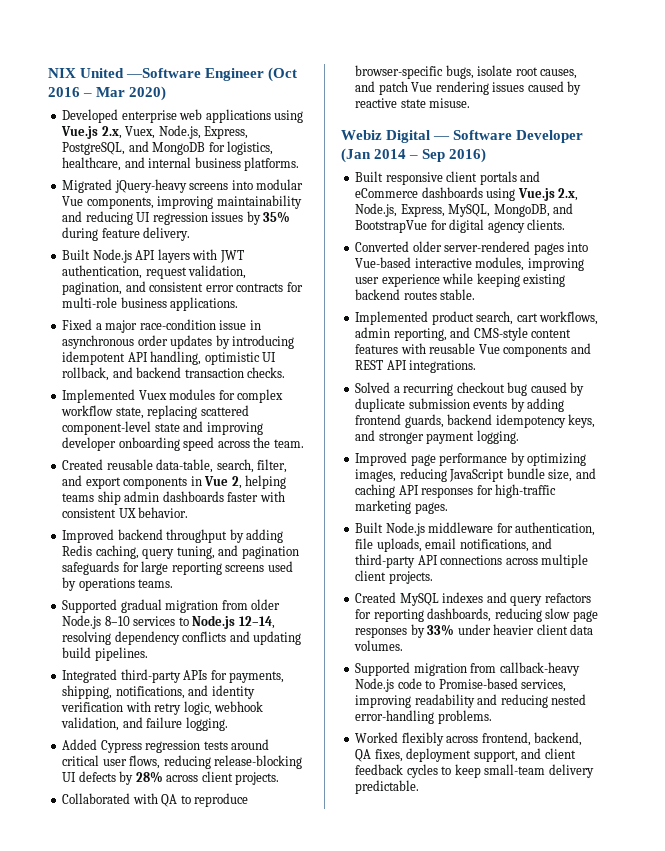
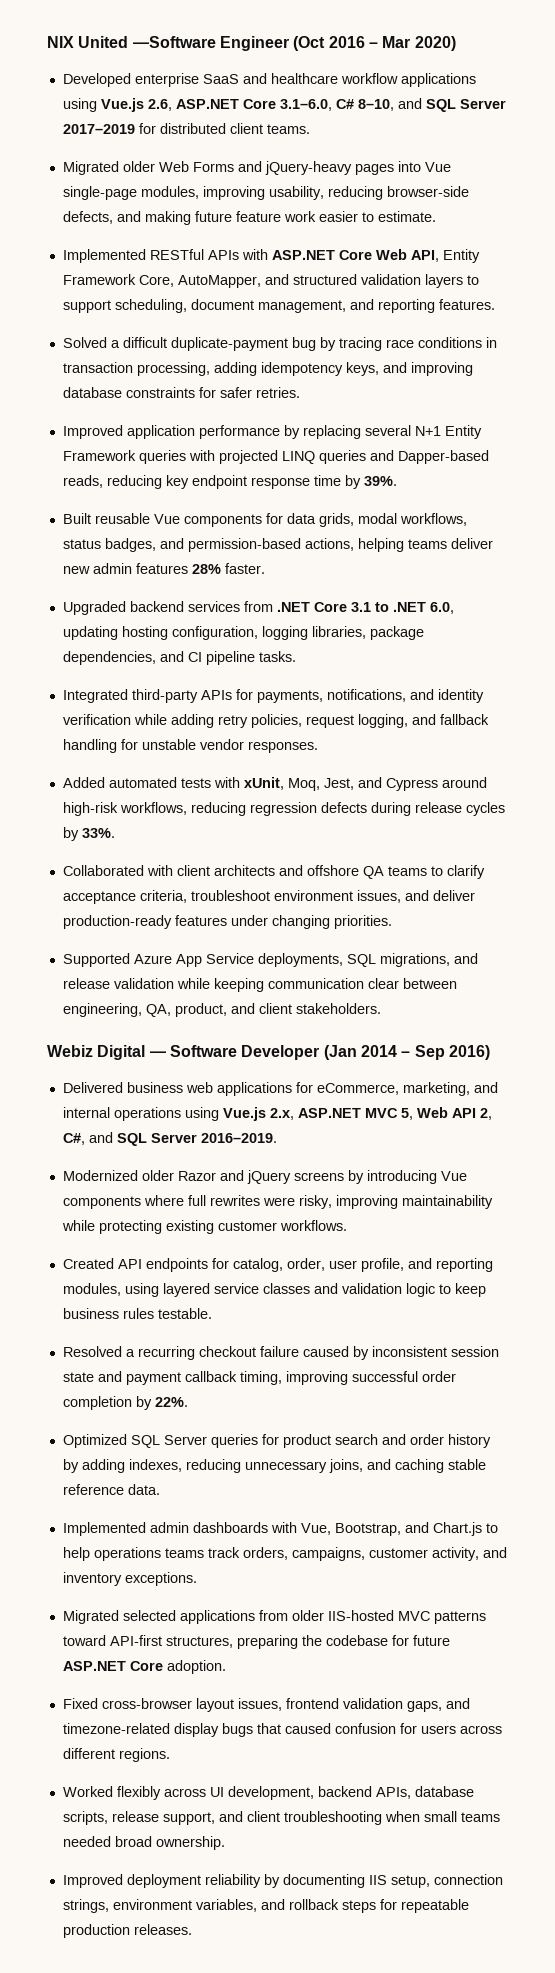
[179,109,304,123] [61,125,249,139] [62,141,274,155] [62,157,300,171] [62,179,304,193] [62,195,302,209] [62,211,291,225] [62,227,191,241] [62,249,244,263] [62,265,247,279] [62,281,303,295] [62,297,239,311] [62,319,261,333] [62,335,295,349] [62,351,277,365] [62,367,286,381] [62,389,284,403] [61,405,249,419] [62,421,263,435] [62,437,304,451] [62,459,288,473] [62,475,287,489] [62,491,285,505] [62,507,189,518] [62,529,284,543] [62,545,299,559] [62,561,293,575] [62,577,174,591] [62,599,281,613] [62,615,275,629] [62,631,302,645] [62,647,148,661] web applications using Vue.js 2.x, Vuex, Node.js, Express, PostgreSQL, and MongoDB for logistics, healthcare, and internal business platforms. // Migrated jQuery-heavy screens into modular Vue components, improving maintainability and reducing UI regression issues by 35% during feature delivery. // Built Node.js API layers with JWT authentication, request validation, pagination, and consistent error contracts for multi-role business applications. // Fixed a major race-condition issue in asynchronous order updates by introducing idempotent API handling, optimistic UI rollback, and backend transaction checks. // Implemented Vuex modules for complex workflow state, replacing scattered component-level state and improving developer onboarding speed across the team. // Created reusable data-table, search, filter, and export components in Vue 2, helping teams ship admin dashboards faster with consistent UX behavior. // Improved backend throughput by adding Redis caching, query tuning, and pagination safeguards for large reporting screens used by operations teams. // Supported gradual migration from older Node.js 8–10 services to Node.js 12–14, resolving dependency conflicts and updating build pipelines. -> [202,73,476,87] [62,98,506,112] [62,123,310,134] [62,161,451,175] [62,186,469,200] [62,211,436,225] [62,249,480,263] [62,274,479,288] [62,299,495,313] [62,337,497,351] [62,362,473,376] [62,387,300,398] [62,425,482,439] [62,450,489,464] [62,475,397,489] [62,513,467,527] [62,538,493,552] [62,563,265,574] [62,601,454,615] [62,626,424,640] [62,651,296,665] SaaS and healthcare workflow applications using Vue.js 2.6, ASP.NET Core 3.1–6.0, C# 8–10, and SQL Server 2017–2019 for distributed client teams. // Migrated older Web Forms and jQuery-heavy pages into Vue single-page modules, improving usability, reducing browser-side defects, and making future feature work easier to estimate. // Implemented RESTful APIs with ASP.NET Core Web API, Entity Framework Core, AutoMapper, and structured validation layers to support scheduling, document management, and reporting features. // Solved a difficult duplicate-payment bug by tracing race conditions in transaction processing, adding idempotency keys, and improving database constraints for safer retries. // Improved application performance by replacing several N+1 Entity Framework queries with projected LINQ queries and Dapper-based reads, reducing key endpoint response time by 39%. // Built reusable Vue components for data grids, modal workflows, status badges, and permission-based actions, helping teams deliver new admin features 28% faster. // Upgraded backend services from .NET Core 3.1 to .NET 6.0, updating hosting configuration, logging libraries, package dependencies, and CI pipeline tasks.
[62,685,113,699] shipping, -> (323, 696) none
[125,701,264,715] [61,717,228,731] [62,739,270,753] [62,755,303,769] [62,771,280,785] [62,793,249,807] [355,65,578,79] [355,81,582,95] [355,98,471,108] with retry logic, webhook validation, and failure logging. // Added Cypress regression tests around critical user flows, reducing release-blocking UI defects by 28% across client projects. // Collaborated with QA to reproduce browser-specific bugs, isolate root causes, and patch Vue rendering issues caused by reactive state misuse. -> [133,714,489,728] [62,739,318,753] [62,777,487,791] [62,802,505,816] [62,827,115,841] [62,865,485,879] [62,890,475,904] [62,915,392,929] [62,953,478,967] [62,978,457,992] [62,1003,381,1017] while adding retry policies, request logging, and fallback handling for unstable vendor responses. // Added automated tests with xUnit, Moq, Jest, and Cypress around high-risk workflows, reducing regression defects during release cycles by 33%. // Collaborated with client architects and offshore QA teams to clarify acceptance criteria, troubleshoot environment issues, and deliver production-ready features under changing priorities. // Supported Azure App Service deployments, SQL migrations, and release validation while keeping communication clear between engineering, QA, product, and client stakeholders.
[355,171,541,185] [355,187,579,201] [355,203,574,217] [355,219,566,233] [355,241,589,255] [355,257,584,271] [355,273,566,287] [355,289,476,300] [355,311,599,325] [355,327,572,341] [355,343,591,357] [355,360,477,373] [355,382,391,393] Built responsive client portals and eCommerce dashboards using Vue.js 2.x, Node.js, Express, MySQL, MongoDB, and BootstrapVue for digital agency clients. // Converted older server-rendered pages into Vue-based interactive modules, improving user experience while keeping existing backend routes stable. // Implemented product search, cart workflows, admin reporting, and CMS-style content features with reusable Vue components and REST API integrations. // Solved -> [62,1082,498,1096] [62,1107,492,1121] [62,1132,277,1146] [62,1170,467,1184] [62,1195,493,1209] [61,1220,347,1234] [62,1258,493,1272] [62,1283,486,1297] [62,1308,212,1319] [62,1346,122,1357] Delivered business web applications for eCommerce, marketing, and internal operations using Vue.js 2.x, ASP.NET MVC 5, Web API 2, C#, and SQL Server 2016–2019. // Modernized older Razor and jQuery screens by introducing Vue components where full rewrites were risky, improving maintainability while protecting existing customer workflows. // Created API endpoints for catalog, order, user profile, and reporting modules, using layered service classes and validation logic to keep business rules testable. // Resolved
[507,382,585,396] [355,398,565,412] [355,414,596,428] [355,430,519,444] [355,452,587,466] [355,468,596,482] [355,484,557,498] [355,500,448,514] [355,522,596,536] [355,538,553,552] [355,554,589,568] [355,570,433,584] [355,592,591,606] [355,608,598,622] [355,624,594,638] [354,640,404,651] [355,662,580,676] [355,678,567,692] [355,694,587,708] [355,710,492,724] [355,732,583,746] [355,748,576,762] [355,764,594,778] [355,780,420,794] bug caused by duplicate submission events by adding frontend guards, backend idempotency keys, and stronger payment logging. // Improved page performance by optimizing images, reducing JavaScript bundle size, and caching API responses for high-traffic marketing pages. // Built Node.js middleware for authentication, file uploads, email notifications, and third-party API connections across multiple client projects. // Created MySQL indexes and query refactors for reporting dashboards, reducing slow page responses by 33% under heavier client data volumes. // Supported migration from callback-heavy Node.js code to Promise-based services, improving readability and reducing nested error-handling problems. // Worked flexibly across frontend, backend, QA fixes, deployment support, and client feedback cycles to keep small-team delivery predictable. -> [259,1346,499,1360] [62,1371,456,1385] [62,1396,188,1410] [62,1434,491,1448] [62,1459,486,1473] [62,1484,160,1495] [62,1522,498,1536] [62,1547,507,1561] [62,1572,197,1586] [62,1610,486,1624] [62,1635,450,1649] [62,1660,226,1674] [62,1698,470,1712] [62,1723,502,1737] [62,1748,170,1762] [62,1786,474,1800] [62,1811,500,1825] [62,1836,225,1850] [62,1874,503,1888] [62,1899,469,1913] [62,1924,192,1938] failure caused by inconsistent session state and payment callback timing, improving successful order completion by 22%. // Optimized SQL Server queries for product search and order history by adding indexes, reducing unnecessary joins, and caching stable reference data. // Implemented admin dashboards with Vue, Bootstrap, and Chart.js to help operations teams track orders, campaigns, customer activity, and inventory exceptions. // Migrated selected applications from older IIS-hosted MVC patterns toward API-first structures, preparing the codebase for future ASP.NET Core adoption. // Fixed cross-browser layout issues, frontend validation gaps, and timezone-related display bugs that caused confusion for users across different regions. // Worked flexibly across UI development, backend APIs, database scripts, release support, and client troubleshooting when small teams needed broad ownership. // Improved deployment reliability by documenting IIS setup, connection strings, environment variables, and rollback steps for repeatable production releases.

